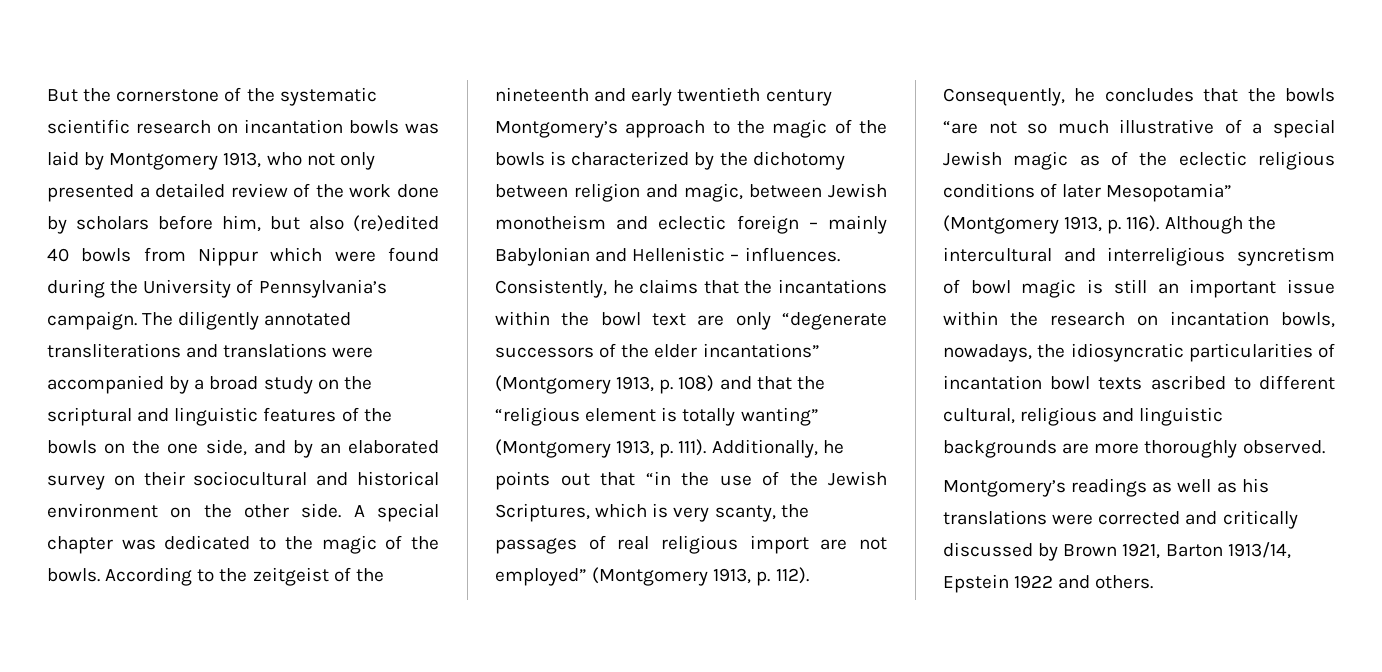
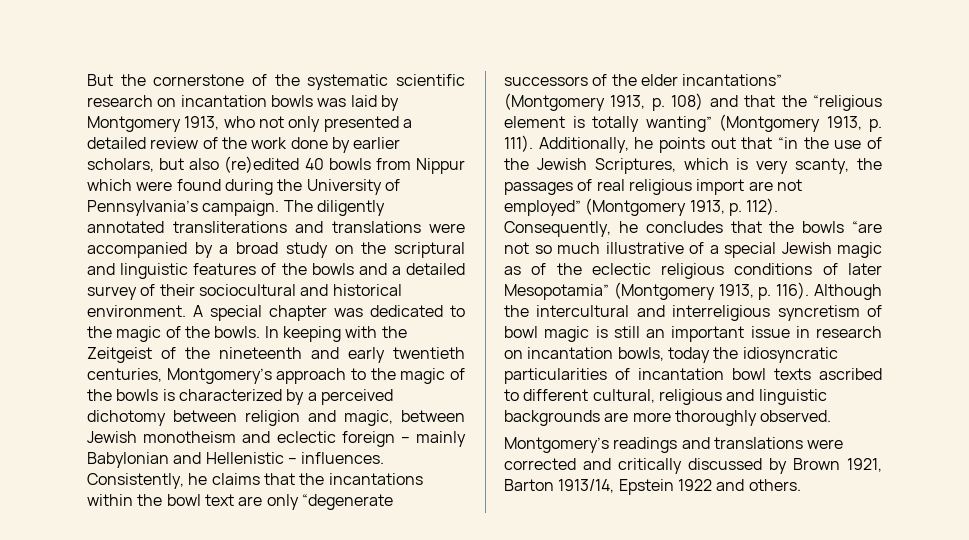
[76,215,261,232] scholars before him, -> [353,137,401,149] [87,158,154,172] earlier scholars,
[104,439,439,458] [47,471,440,490] [47,503,342,518] on the one side, and by an elaborated survey on their sociocultural and historical environment on the other side. -> [358,263,465,275] [87,284,402,300] [87,305,186,317] and a detailed survey of their sociocultural and historical environment.
[105,567,329,586] According to the zeitgeist -> [264,326,407,342] [87,347,152,363] In keeping with the Zeitgeist
[765,89,832,106] century -> [87,368,162,382] centuries,
[719,152,748,166] the -> [307,389,393,405] a perceived
[943,311,1038,326] within the -> [795,326,810,338] in
[943,344,1032,362] nowadays, -> [667,347,710,363] today
[1152,478,1269,493] as well as his -> [681,437,710,449] and

